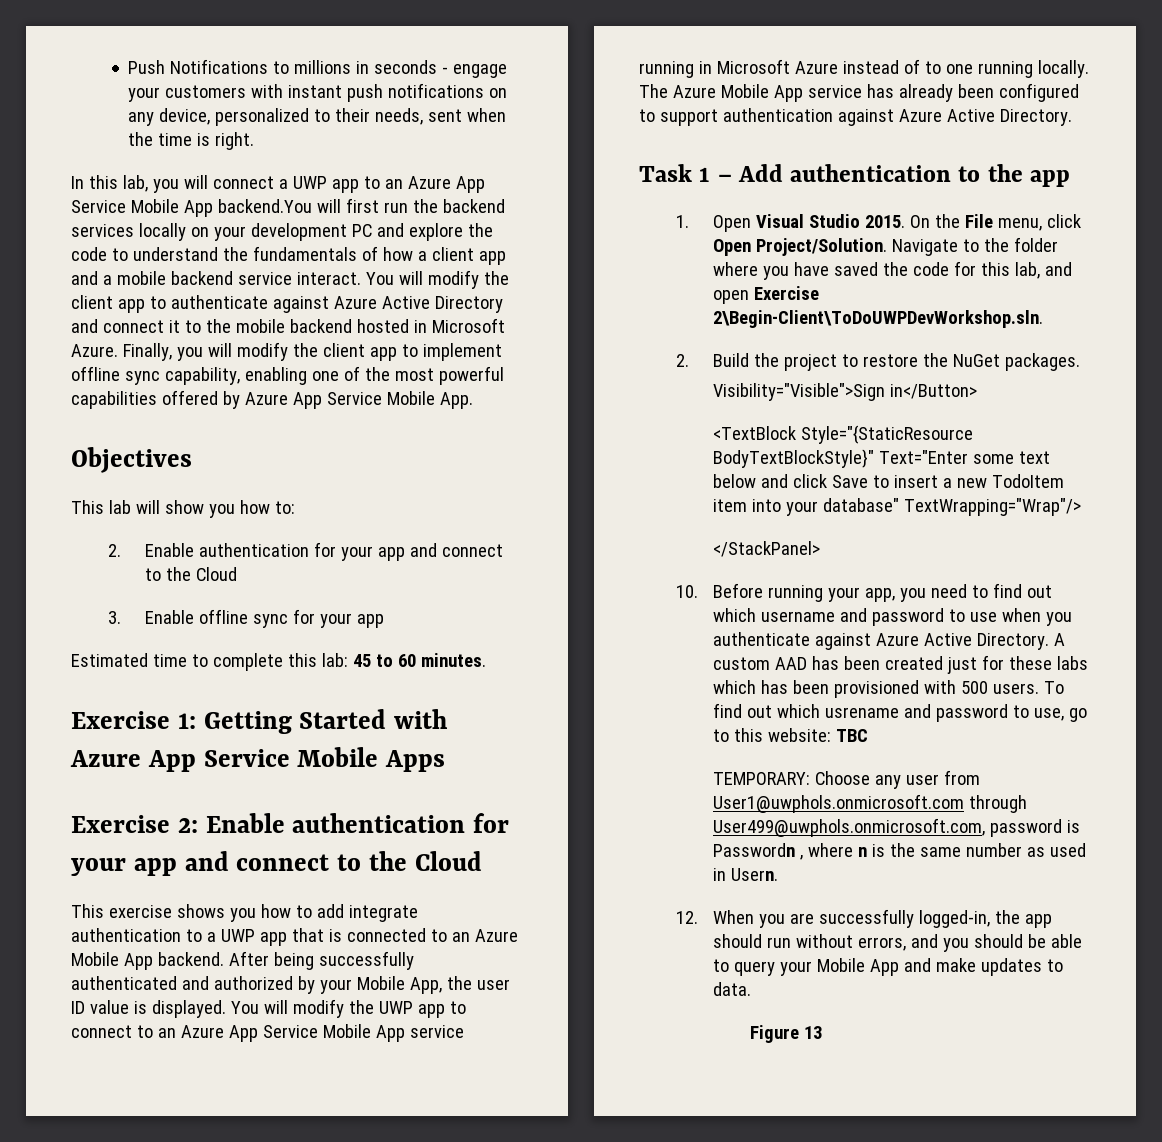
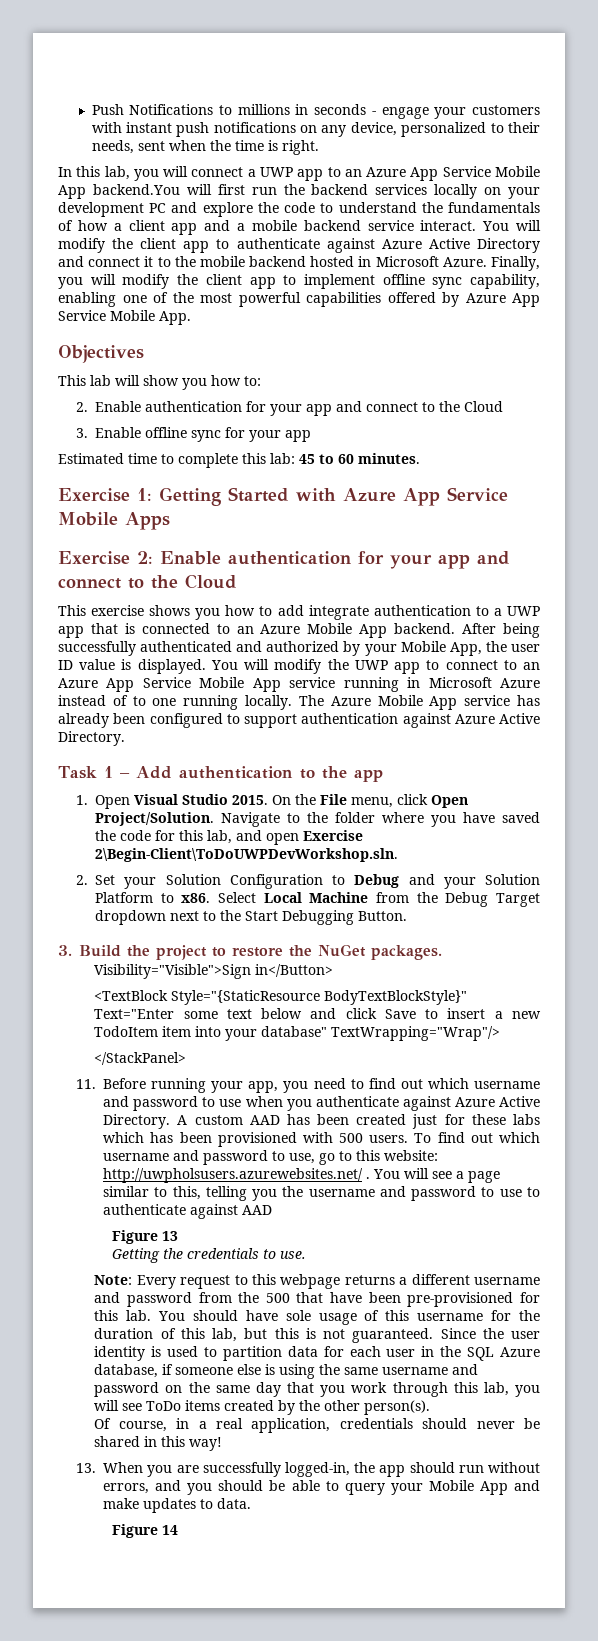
(689, 360) none -> [95,874,540,889] [95,892,541,907] [95,910,408,925] [58,945,72,956] Set your Solution Configuration to Debug and your Solution Platform to x86. Select Local Machine from the Debug Target dropdown next to the Start Debugging Button. // 3.
[675,585,698,598] 10. -> [76,1079,97,1089] 11.
[824,707,899,718] usrename -> [103,1153,170,1161] username
[835,729,868,742] [712,770,980,789] [712,794,1027,813] [712,818,1080,837] [712,843,1086,860] [712,868,778,881] [675,911,698,924] TBC // TEMPORARY: Choose any user from User1@uwphols.onmicrosoft.com through User499@uwphols.onmicrosoft.com, password is Passwordn , where n is the same number as used in Usern. // 12. -> [103,1168,501,1183] [103,1186,541,1201] [103,1204,273,1219] [112,1230,179,1244] [112,1248,307,1263] [94,1274,541,1289] [94,1292,540,1307] [94,1310,540,1325] [94,1328,540,1343] [94,1346,540,1361] [94,1364,479,1379] [94,1382,540,1397] [94,1400,431,1415] [94,1418,541,1433] [94,1436,223,1451] [76,1463,97,1473] http://uwpholsusers.azurewebsites.net/ . You will see a page similar to this, telling you the username and password to use to authenticate against AAD // Figure 13 // Getting the credentials to use. // Note: Every request to this webpage returns a different username and password from the 500 that have been pre-provisioned for this lab. You should have sole usage of this username for the duration of this lab, but this is not guaranteed. Since the user identity is used to partition data for each user in the SQL Azure database, if someone else is using the same username and password on the same day that you work through this lab, you will see ToDo items created by the other person(s). // Of course, in a real application, credentials should never be shared in this way! // 13.
[803,1026,822,1039] 13 -> [162,1525,179,1535] 14

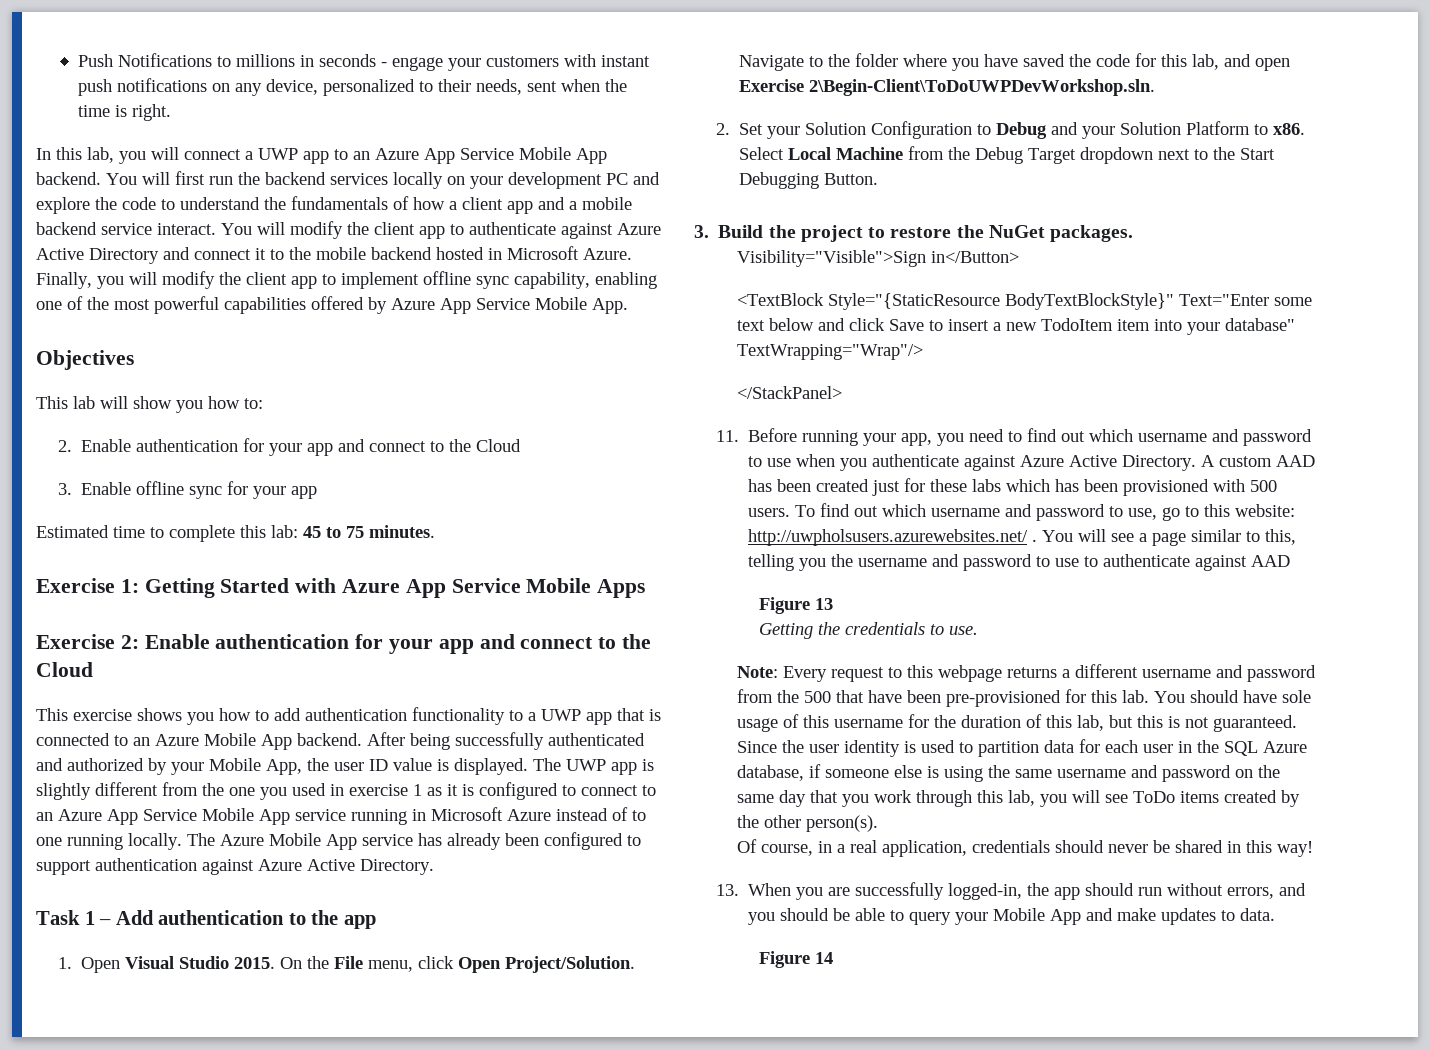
[92,184,180,195] backend.You -> [36,172,137,185] backend. You
[338,454,354,464] 60 -> [346,526,364,538] 75
[308,605,471,620] integrate authentication -> [305,707,505,725] authentication functionality
[210,659,421,674] You will modify the UWP app -> [533,758,654,775] [36,782,558,800] The UWP app is slightly different from the one you used in exercise 1 as it is configured

